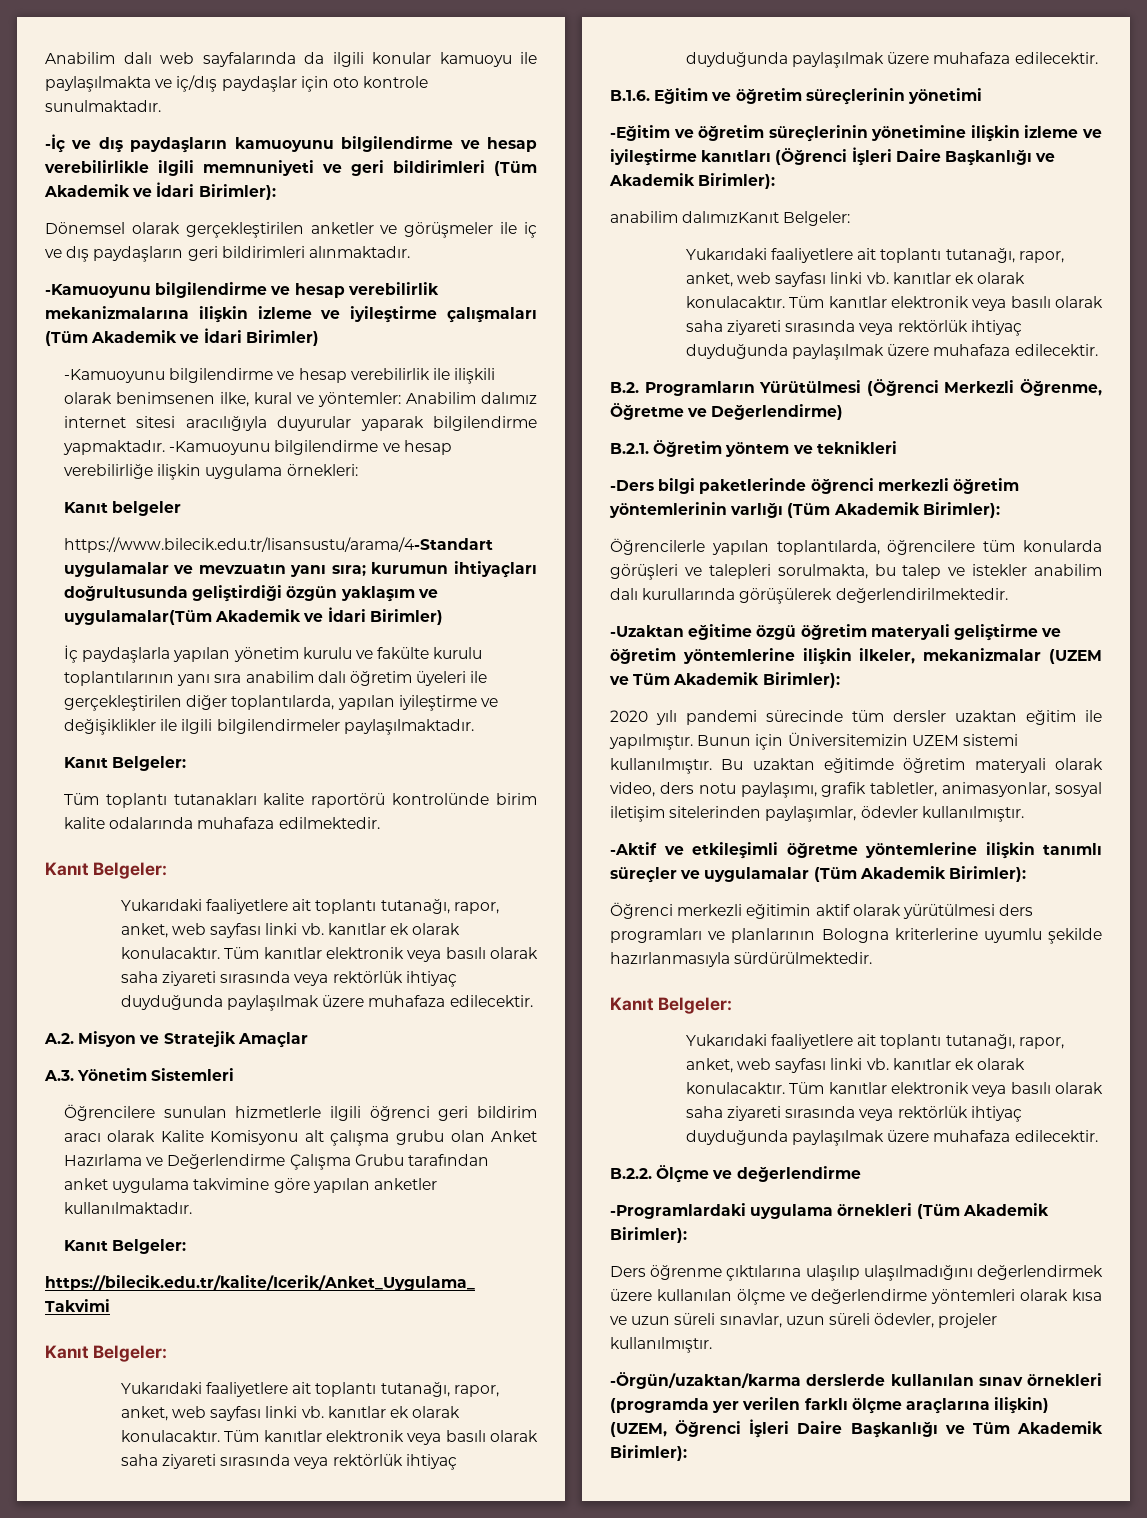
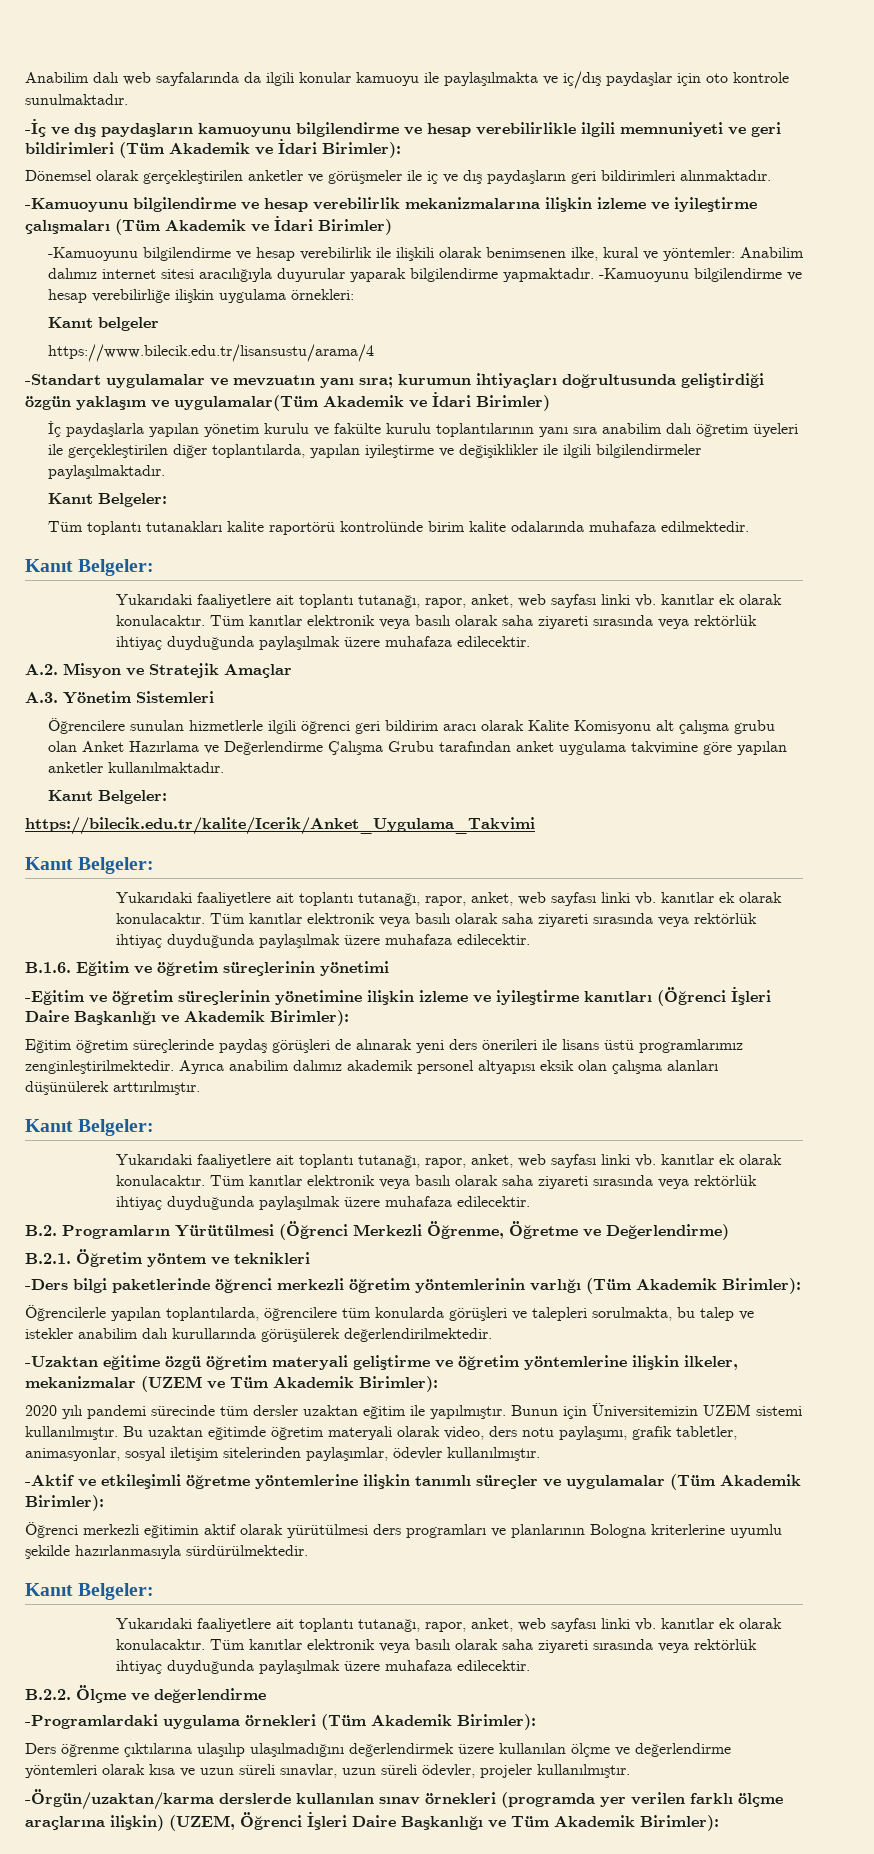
[63,537,493,553] https://www.bilecik.edu.tr/lisansustu/arama/4-Standart -> [47,344,374,362] [25,374,101,385] https://www.bilecik.edu.tr/lisansustu/arama/4 // -Standart
[610,211,780,223] anabilim dalımızKanıt -> [25,1039,743,1053] [25,1060,718,1074] [25,1081,200,1095] [25,1119,73,1132] Eğitim öğretim süreçlerinde paydaş görüşleri de alınarak yeni ders önerileri ile lisans üstü programlarımız zenginleştirilmektedir. Ayrıca anabilim dalımız akademik personel altyapısı eksik olan çalışma alanları düşünülerek arttırılmıştır. // Kanıt

